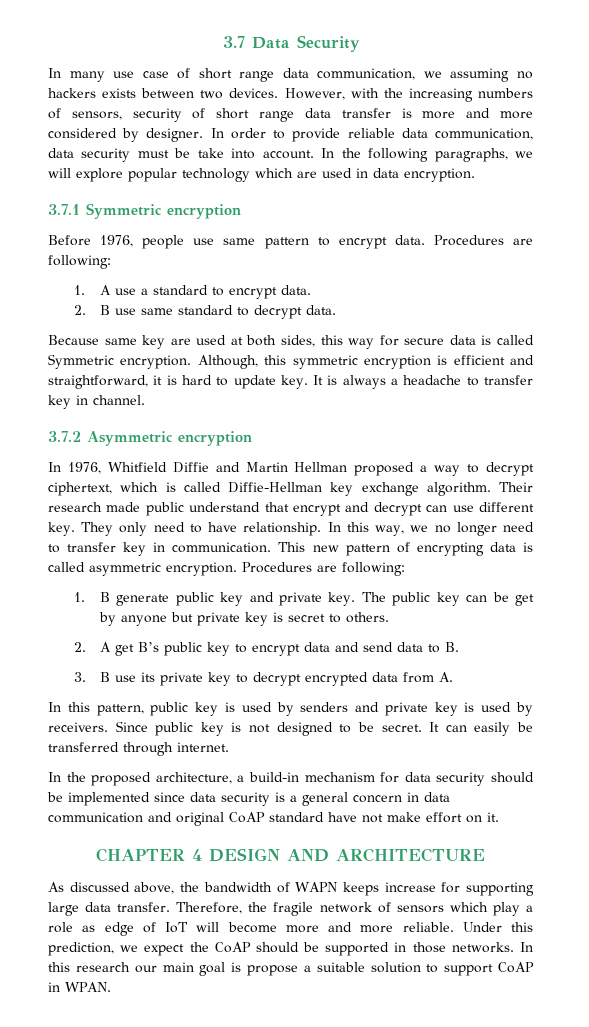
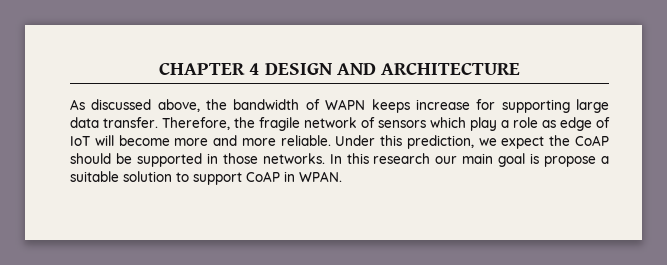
[222,35,360,52] [48,68,533,82] [48,88,533,102] [48,108,533,122] [48,128,533,142] [48,148,533,162] [48,168,475,182] [48,203,241,219] [48,235,534,249] [48,255,111,269] [73,285,311,299] [73,305,336,319] [48,335,534,349] [48,354,534,369] [48,375,533,389] [48,395,145,409] [48,431,252,446] [48,462,535,476] [48,482,533,496] [48,502,534,516] [48,522,535,536] [48,542,533,556] [48,562,405,576] [73,592,534,606] [98,612,389,626] [73,642,459,656] [73,672,453,686] [48,702,533,716] [48,721,534,736] [48,742,229,756] [48,772,535,786] [47,792,450,806] [48,812,499,826] 3.7 Data Security // In many use case of short range data communication, we assuming no hackers exists between two devices. However, with the increasing numbers of sensors, security of short range data transfer is more and more considered by designer. In order to provide reliable data communication, data security must be take into account. In the following paragraphs, we will explore popular technology which are used in data encryption. // 3.7.1 Symmetric encryption // Before 1976, people use same pattern to encrypt data. Procedures are following: // 1. A use a standard to encrypt data. // 2. B use same standard to decrypt data. // Because same key are used at both sides, this way for secure data is called Symmetric encryption. Although, this symmetric encryption is efficient and straightforward, it is hard to update key. It is always a headache to transfer key in channel. // 3.7.2 Asymmetric encryption // In 1976, Whitfield Diffie and Martin Hellman proposed a way to decrypt ciphertext, which is called Diffie-Hellman key exchange algorithm. Their research made public understand that encrypt and decrypt can use different key. They only need to have relationship. In this way, we no longer need to transfer key in communication. This new pattern of encrypting data is called asymmetric encryption. Procedures are following: // 1. B generate public key and private key. The public key can be get by anyone but private key is secret to others. // 2. A get B’s public key to encrypt data and send data to B. // 3. B use its private key to decrypt encrypted data from A. // In this pattern, public key is used by senders and private key is used by receivers. Since public key is not designed to be secret. It can easily be transferred through internet. // In the proposed architecture, a build-in mechanism for data security should be implemented since data security is a general concern in data communication and original CoAP standard have not make effort on it. // -> (158, 68) none

